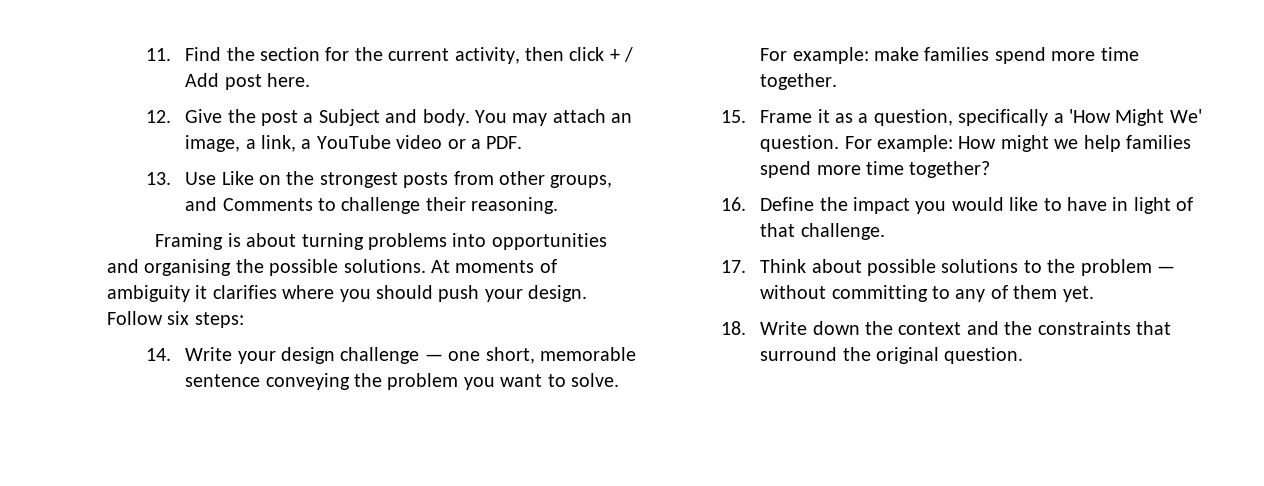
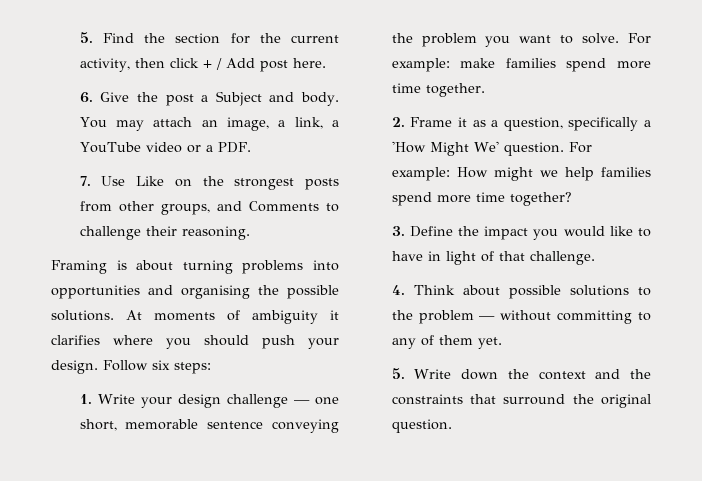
[146,48,172,61] 11. -> [79,32,93,43] 5.
[146,110,172,123] 12. -> [79,92,93,103] 6.
[146,172,172,185] 13. -> [79,176,91,186] 7.
[146,348,172,361] 14. -> [79,394,92,404] 1.
[721,110,747,123] 15. -> [391,117,405,127] 2.
[721,197,747,211] 16. -> [391,226,405,236] 3.
[721,260,747,273] 17. -> [391,285,405,295] 4.
[721,321,747,335] 18. -> [391,368,405,379] 5.

